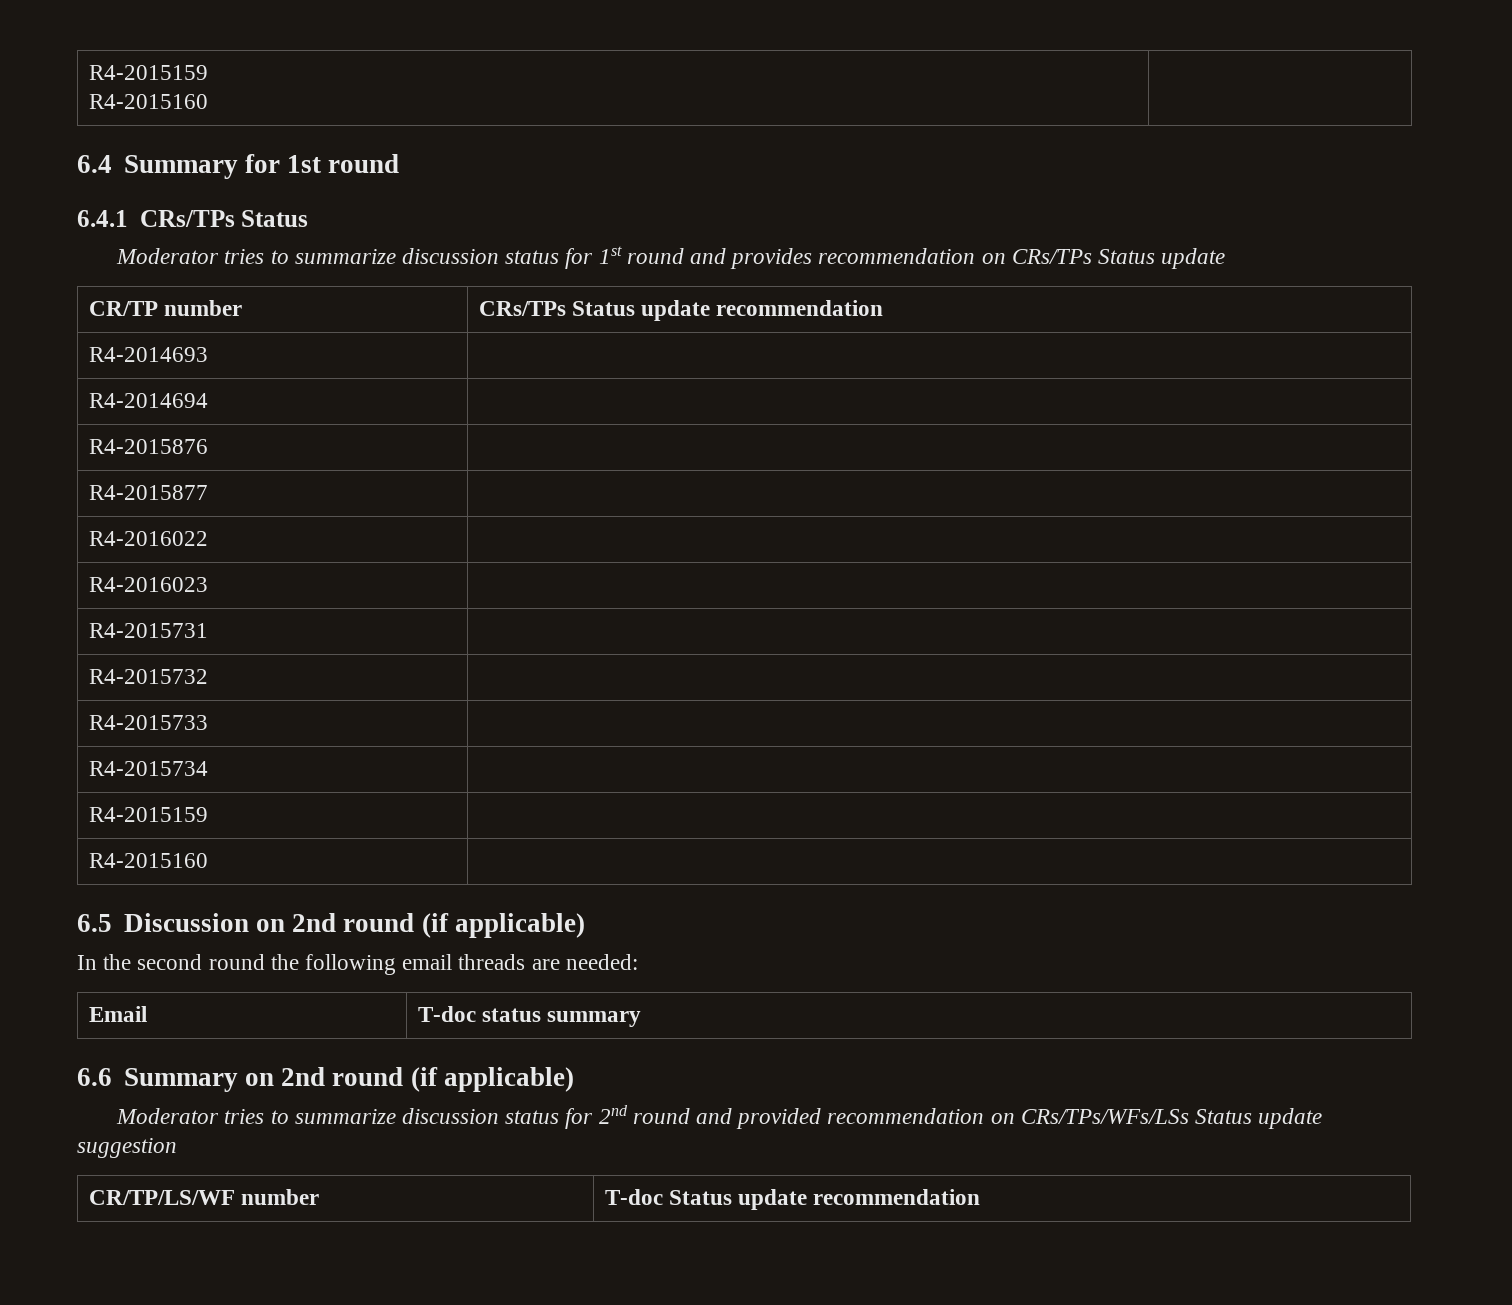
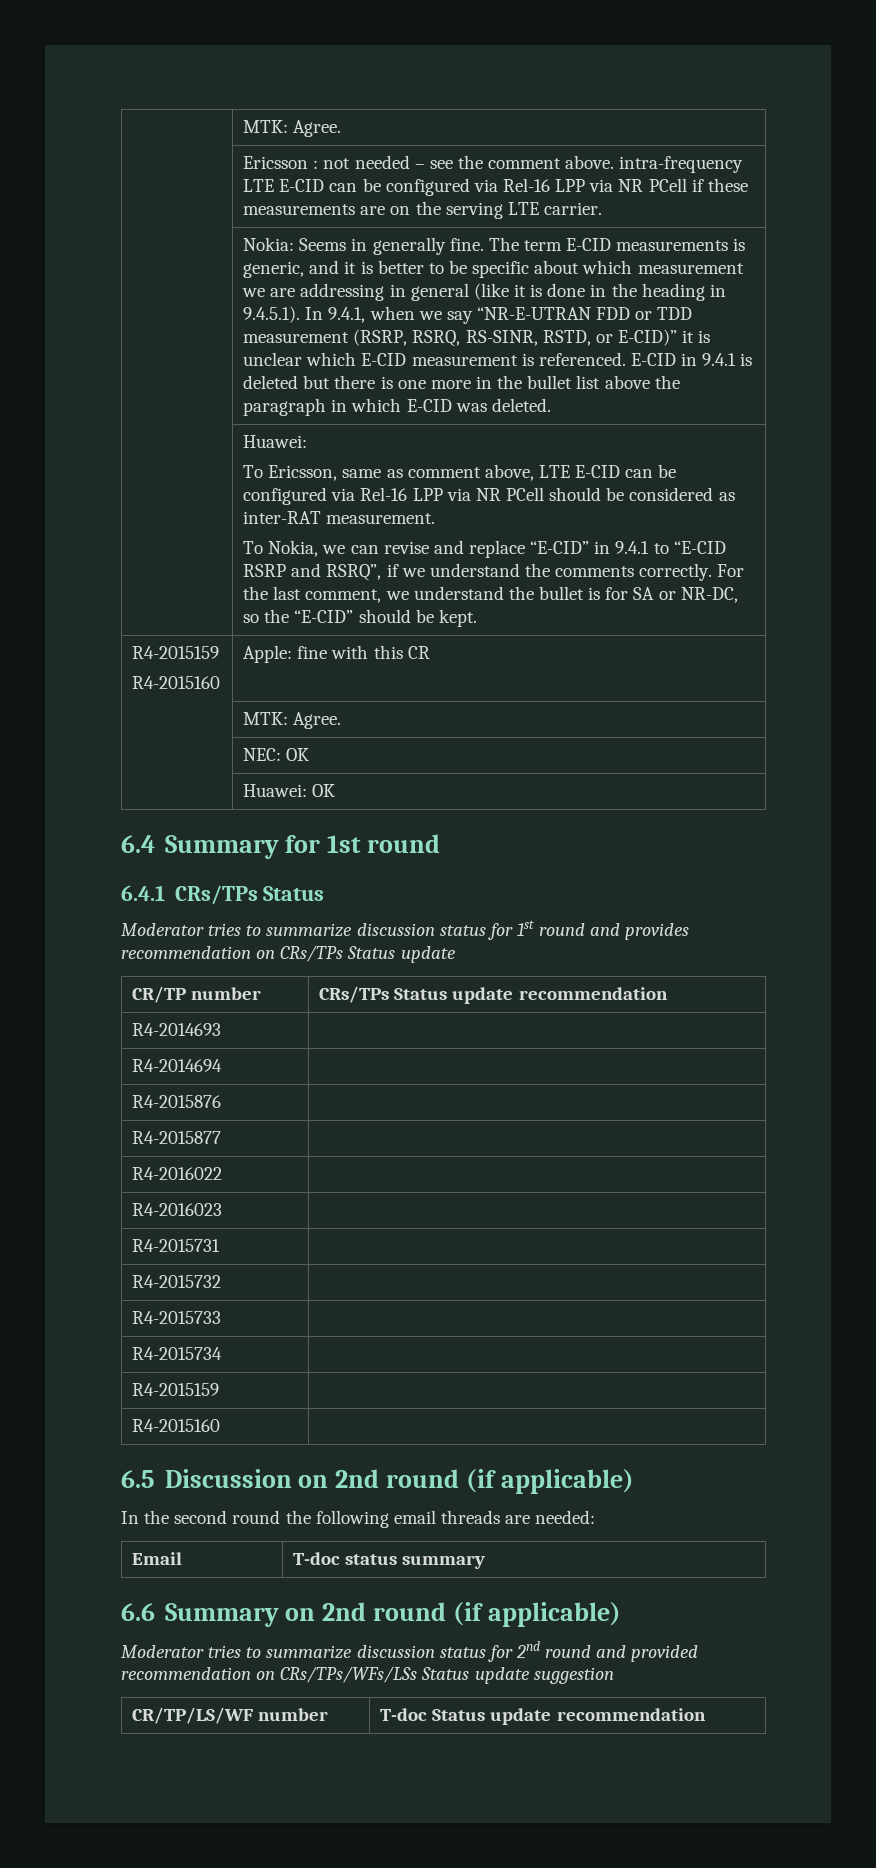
[88,65,208,80] [88,94,208,109] R4-2015159 // R4-2015160 | -> [243,120,342,137] [243,155,744,173] [243,178,748,196] [243,201,603,219] [243,237,746,255] [243,260,744,278] [242,283,726,301] [243,306,693,324] [243,329,711,347] [243,352,753,366] [243,375,680,389] [243,398,551,416] [243,435,308,448] [243,464,677,481] [243,487,735,505] [243,511,436,524] [243,540,726,558] [243,563,745,581] [243,586,738,603] [243,609,477,627] [132,646,220,659] [132,676,221,689] [243,645,430,663] [243,712,342,729] [243,748,310,761] [243,784,336,797] | MTK: Agree. // | Ericsson : not needed – see the comment above. intra-frequency LTE E-CID can be configured via Rel-16 LPP via NR PCell if these measurements are on the serving LTE carrier. // | Nokia: Seems in generally fine. The term E-CID measurements is generic, and it is better to be specific about which measurement we are addressing in general (like it is done in the heading in 9.4.5.1). In 9.4.1, when we say “NR-E-UTRAN FDD or TDD measurement (RSRP, RSRQ, RS-SINR, RSTD, or E-CID)” it is unclear which E-CID measurement is referenced. E-CID in 9.4.1 is deleted but there is one more in the bullet list above the paragraph in which E-CID was deleted. // | Huawei: // To Ericsson, same as comment above, LTE E-CID can be configured via Rel-16 LPP via NR PCell should be considered as inter-RAT measurement. // To Nokia, we can revise and replace “E-CID” in 9.4.1 to “E-CID RSRP and RSRQ”, if we understand the comments correctly. For the last comment, we understand the bullet is for SA or NR-DC, so the “E-CID” should be kept. // R4-2015159 // R4-2015160 | Apple: fine with this CR // | MTK: Agree. // | NEC: OK // | Huawei: OK

